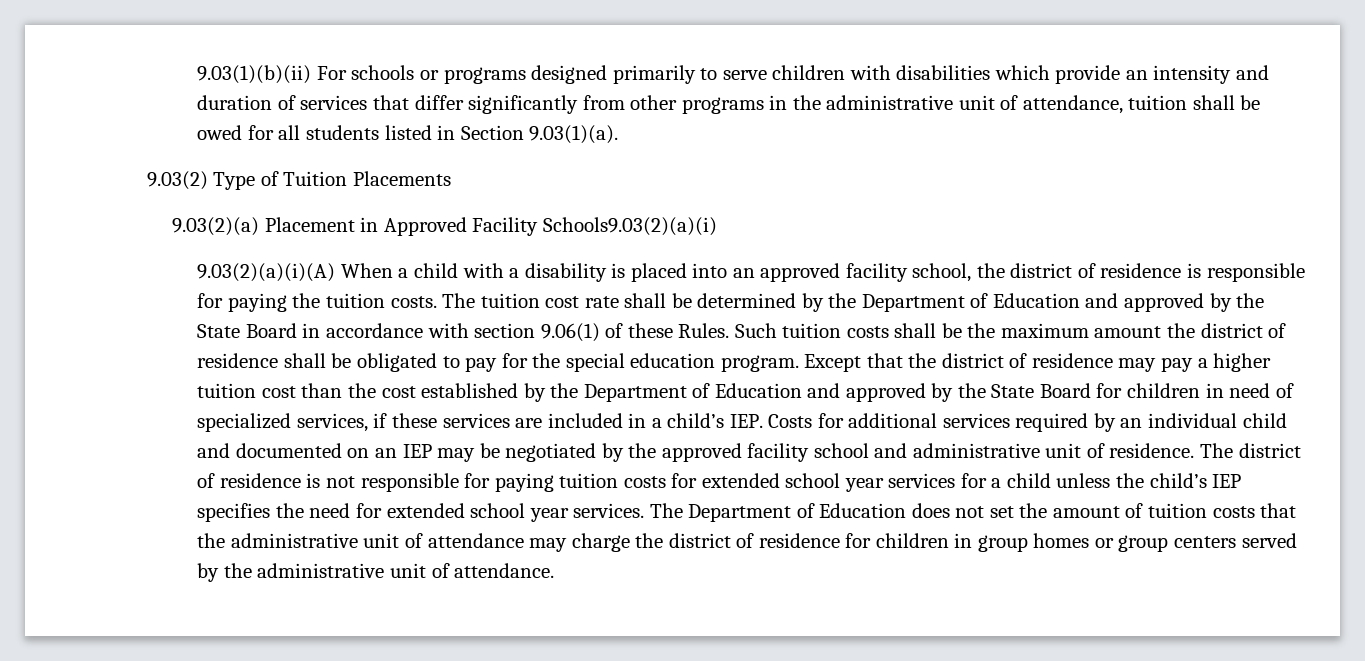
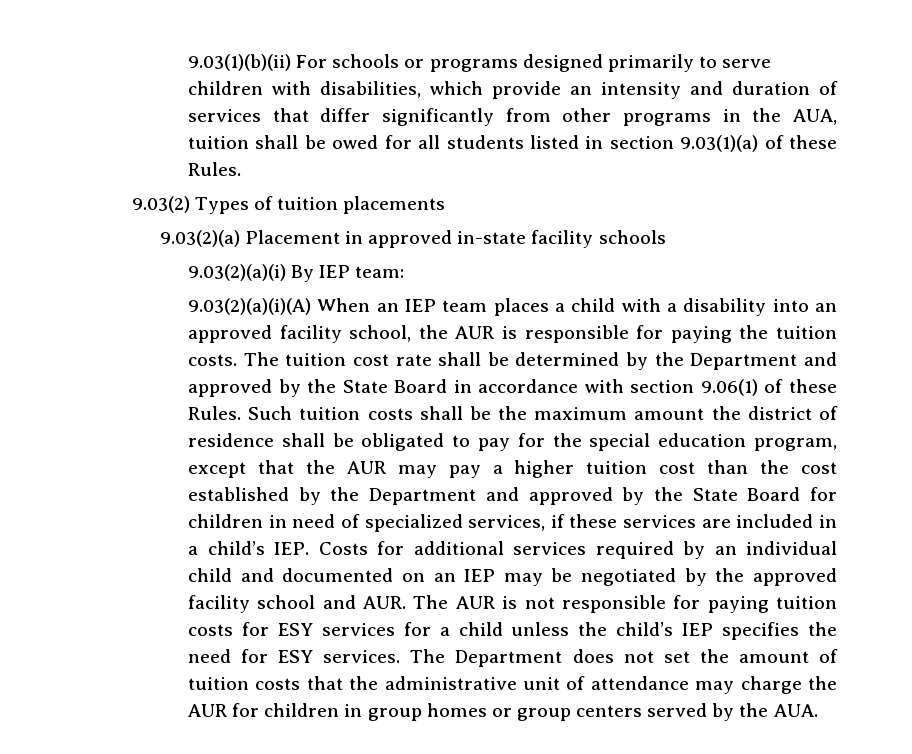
[896,65,991,80] disabilities -> [320,81,422,98] disabilities,
[826,95,1123,114] administrative unit of attendance, -> [793,109,837,125] AUA,
[460,125,619,144] [146,171,451,190] [172,217,717,236] [197,263,393,282] Section 9.03(1)(a). // 9.03(2) Type of Tuition Placements // 9.03(2)(a) Placement in Approved Facility Schools9.03(2)(a)(i) // 9.03(2)(a)(i)(A) When -> [609,135,838,152] [188,162,242,176] [131,196,446,214] [159,230,666,248] [188,264,405,282] [188,298,549,316] section 9.03(1)(a) of these Rules. // 9.03(2) Types of tuition placements // 9.03(2)(a) Placement in approved in-state facility schools // 9.03(2)(a)(i) By IEP team: // 9.03(2)(a)(i)(A) When an IEP team places
[611,263,687,282] is placed -> (767, 307) none
[1010,263,1182,278] district of residence -> [455,326,495,339] AUR
[970,293,1080,308] of Education -> (798, 361) none
[720,353,1113,372] program. Except that the district of residence -> [754,438,838,451] [188,460,386,478] program, except that the AUR
[692,383,802,398] of Education -> (477, 496) none
[912,443,1301,458] [197,473,301,488] administrative unit of residence. The district of residence -> [363,595,495,609] AUR. The AUR
[701,473,884,492] extended school year -> [277,623,313,636] ESY
[386,503,569,522] extended school year -> [278,650,314,663] ESY
[796,503,907,518] of Education -> (563, 658) none
[668,533,840,548] district of residence -> [188,704,228,717] AUR
[257,563,555,578] administrative unit of attendance. -> [773,704,818,717] AUA.

